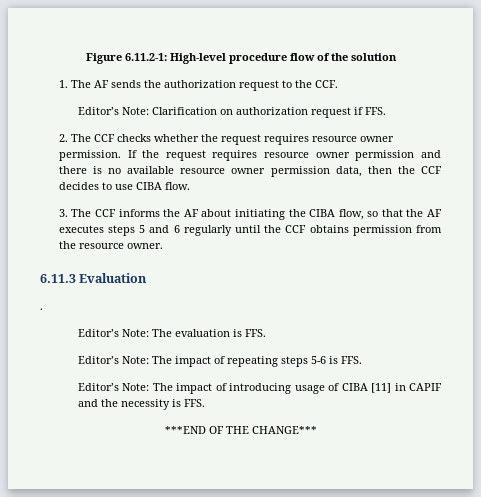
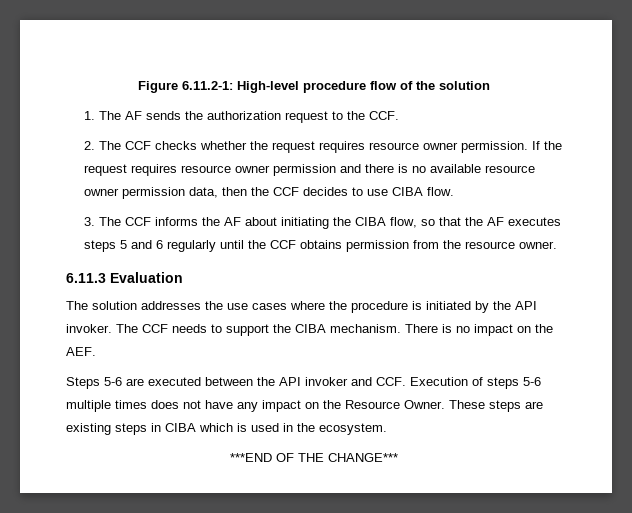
[77,107,386,118] // Editor’s Note: Clarification on authorization request if FFS. -> (399, 115) none
[40,308,43,310] [77,329,266,337] [77,356,362,367] [77,383,442,394] [77,399,205,410] . // Editor’s Note: The evaluation is FFS. // Editor’s Note: The impact of repeating steps 5-6 is FFS. // Editor’s Note: The impact of introducing usage of CIBA [11] in CAPIF and the necessity is FFS. -> [66,301,537,313] [66,324,553,336] [66,347,96,356] [66,377,541,389] [66,400,543,412] [66,423,387,435] The solution addresses the use cases where the procedure is initiated by the API invoker. The CCF needs to support the CIBA mechanism. There is no impact on the AEF. // Steps 5-6 are executed between the API invoker and CCF. Execution of steps 5-6 multiple times does not have any impact on the Resource Owner. These steps are existing steps in CIBA which is used in the ecosystem.

